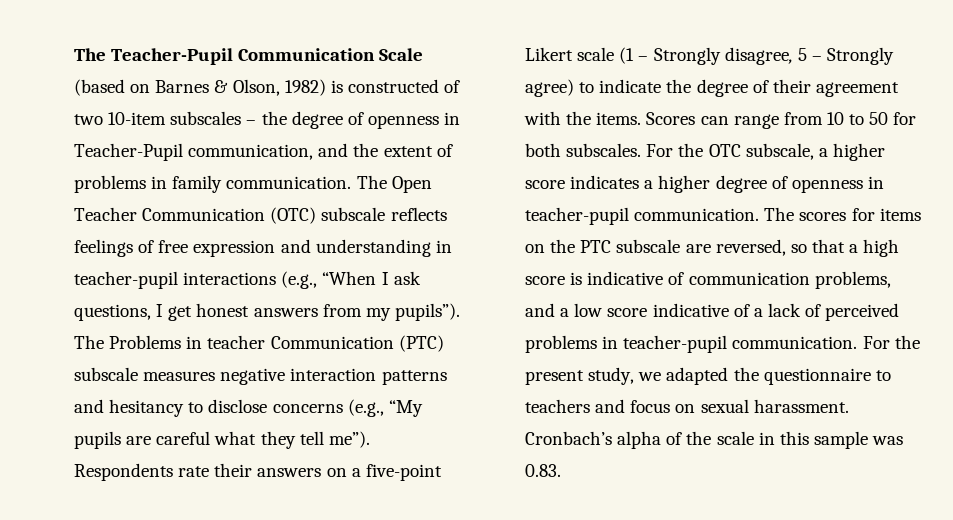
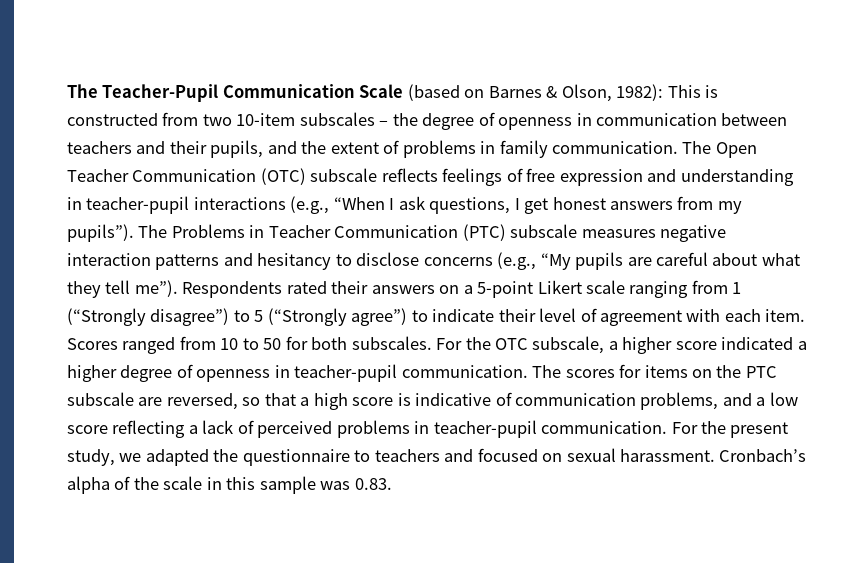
[284,79,326,96] 1982) -> [616,84,701,101] 1982): This
[444,80,461,93] of -> [162,112,199,126] from
[74,143,314,161] Teacher-Pupil communication, -> [596,113,788,126] [67,140,264,158] communication between teachers and their pupils,
[207,335,266,349] teacher -> [268,225,331,238] Teacher
(211, 438) none -> [712,253,758,266] about
[178,466,210,477] rate -> [286,281,327,294] rated
[365,464,442,481] five-point -> [477,281,534,298] 5-point
[619,47,895,65] [525,79,899,97] [524,111,779,129] (1 – Strongly disagree, 5 – Strongly agree) to indicate the degree of their agreement with the items. Scores can range -> [629,280,742,298] [67,308,806,326] [67,337,176,354] ranging from 1 (“Strongly disagree”) to 5 (“Strongly agree”) to indicate their level of agreement with each item. Scores ranged
[570,175,640,189] indicates -> [721,337,794,350] indicated
[652,303,750,317] indicative of -> [112,420,186,438] reflecting
[630,400,671,413] focus -> [477,448,538,462] focused

